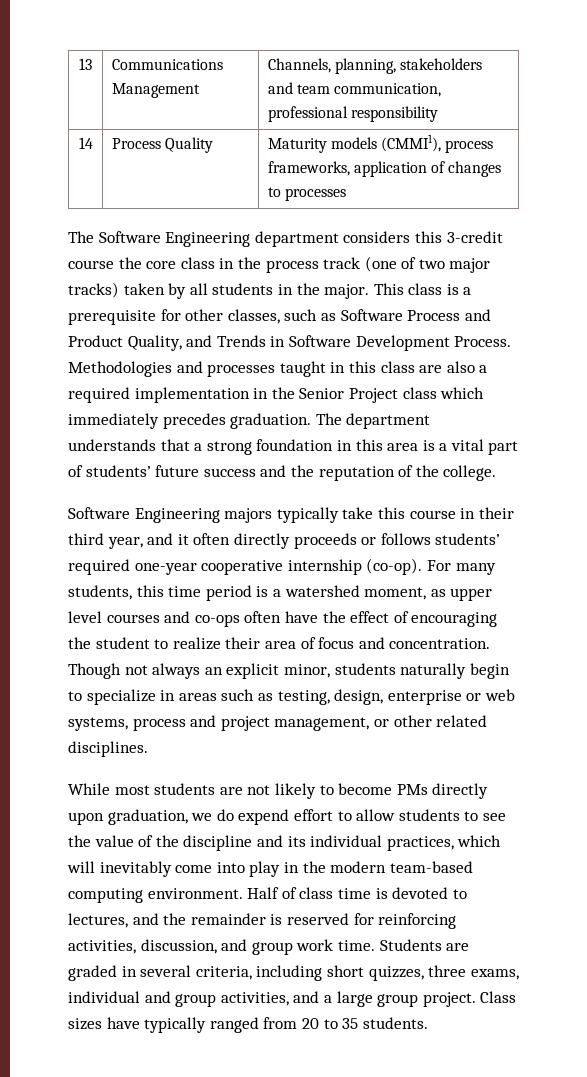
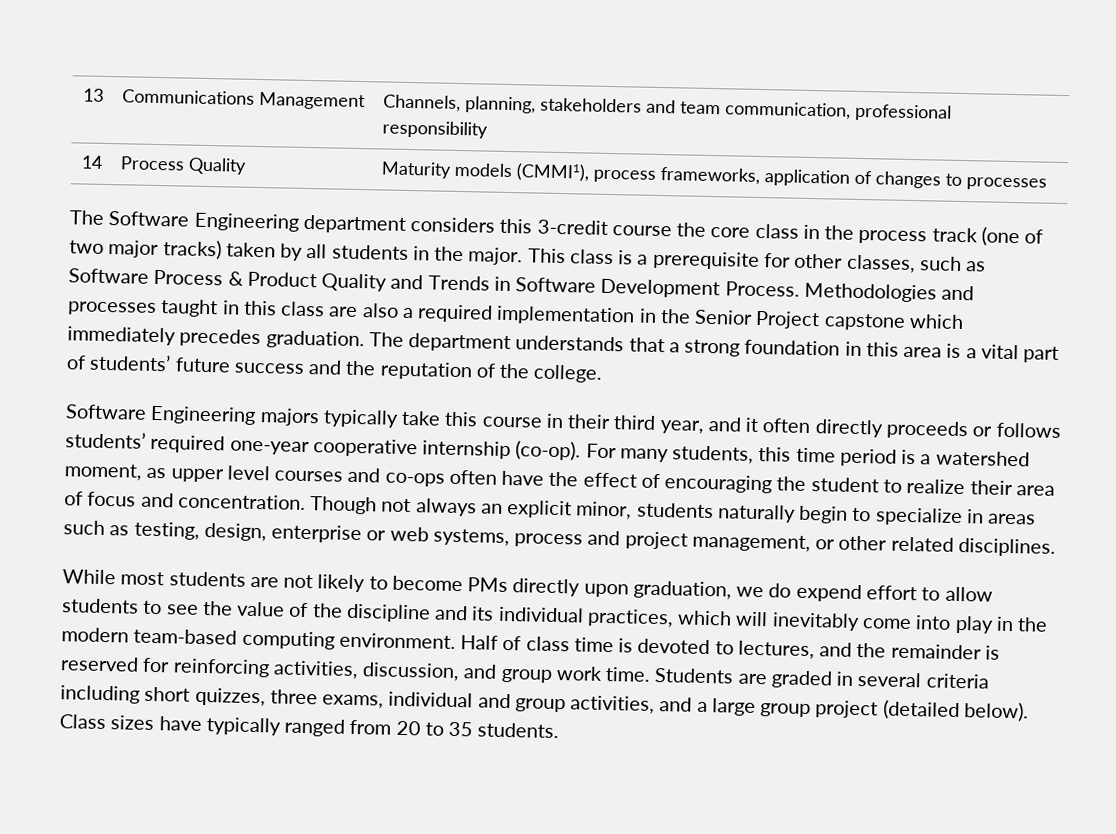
[464,309,491,321] [68,335,182,351] and Product Quality, -> [227,271,388,292] & Product Quality
[402,387,437,399] class -> [823,313,906,331] capstone
[195,966,252,980] criteria, -> [925,673,989,689] criteria
[422,992,476,1007] project. -> [815,699,1029,722] project (detailed below).

